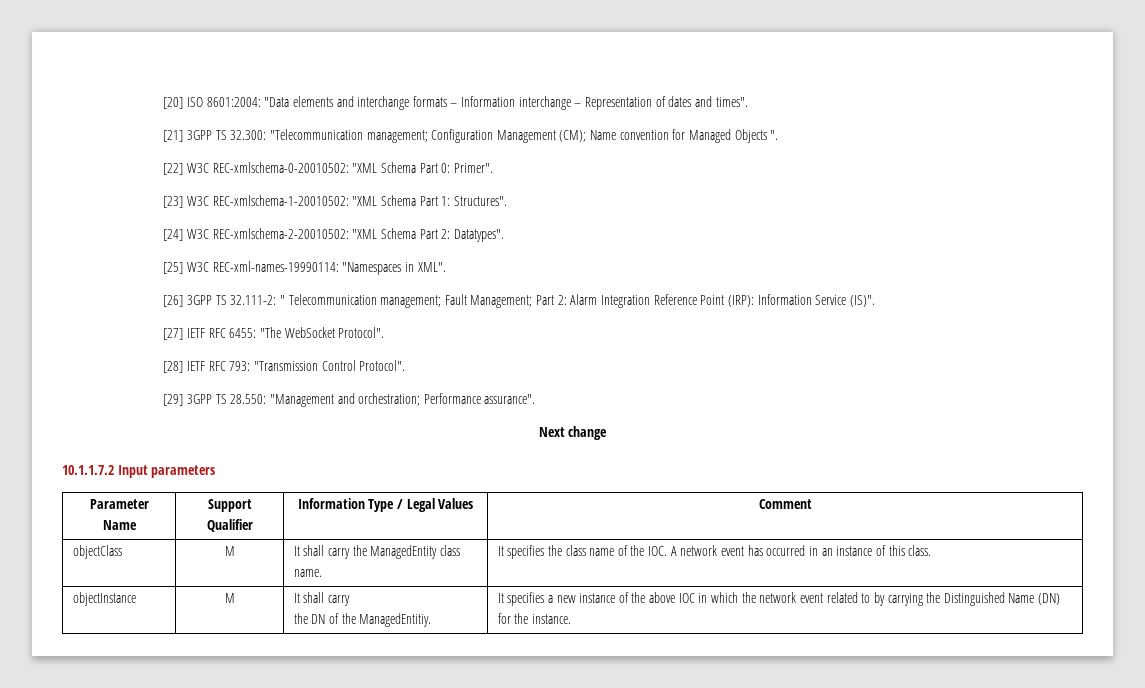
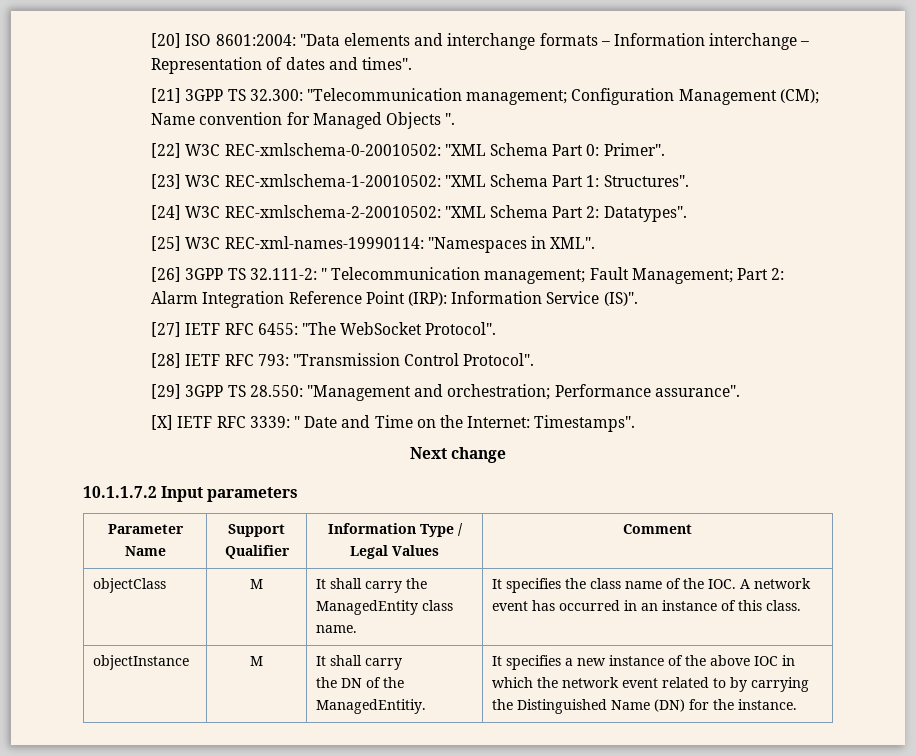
(536, 399) none -> [151,415,636,432] // [X] IETF RFC 3339: " Date and Time on the Internet: Timestamps".

